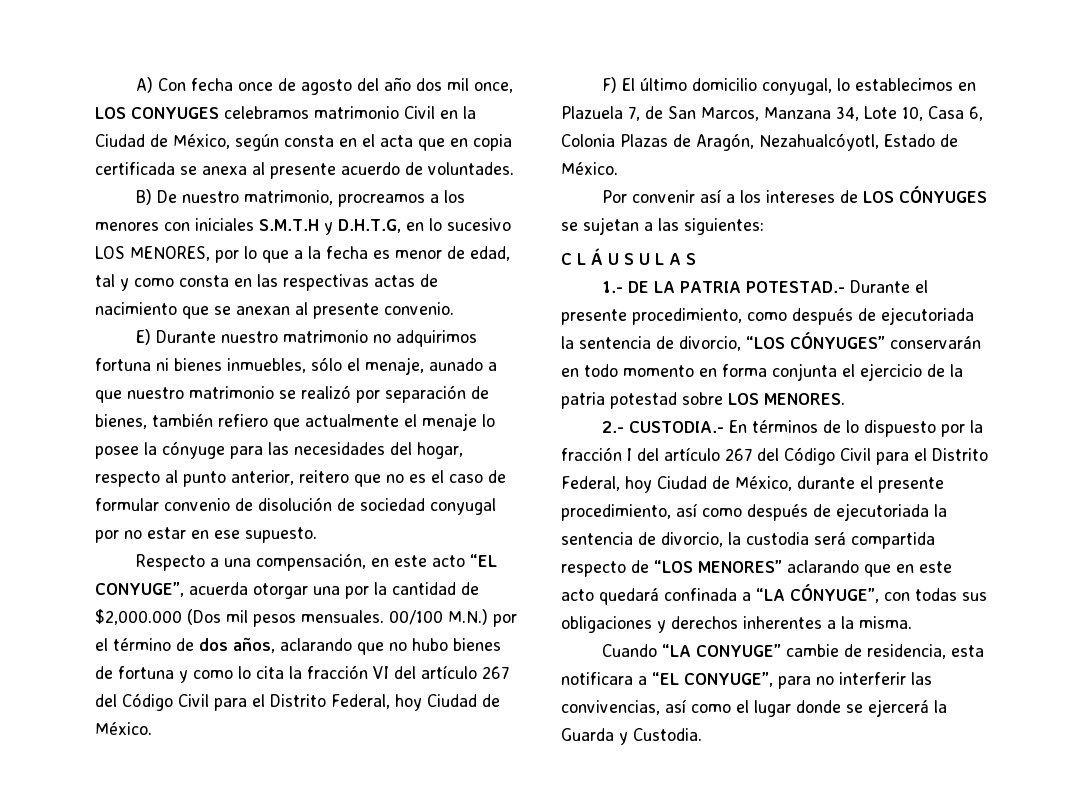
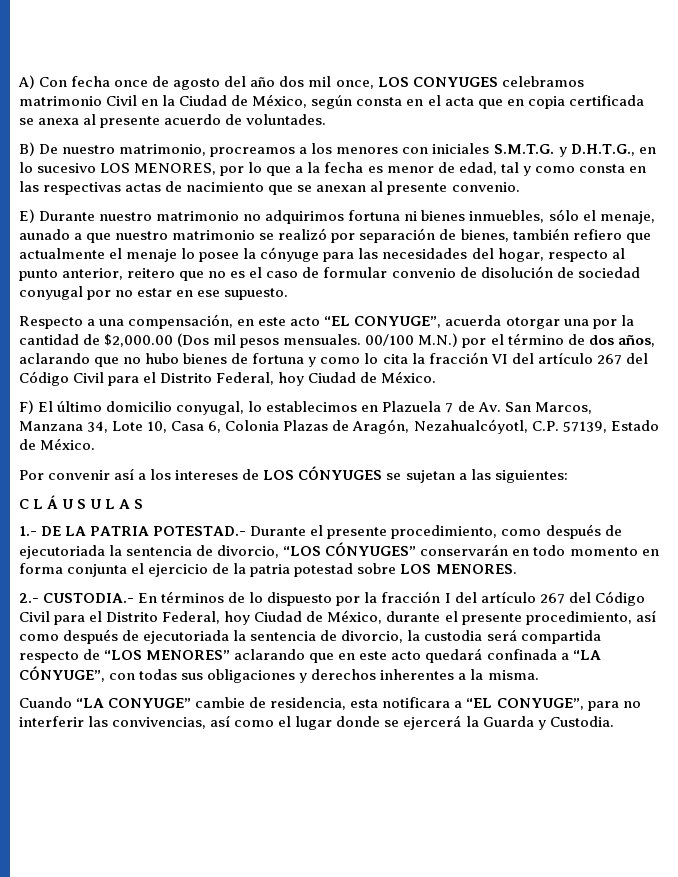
[259,219,401,235] S.M.T.H y D.H.T.G, -> [493,144,635,157] S.M.T.G. y D.H.T.G.,
[95,609,182,625] $2,000.000 -> [104,334,174,347] $2,000.00
[628,106,663,121] 7, de -> [445,401,501,413] 7 de Av.
(879, 142) none -> [531,421,607,433] C.P. 57139,

